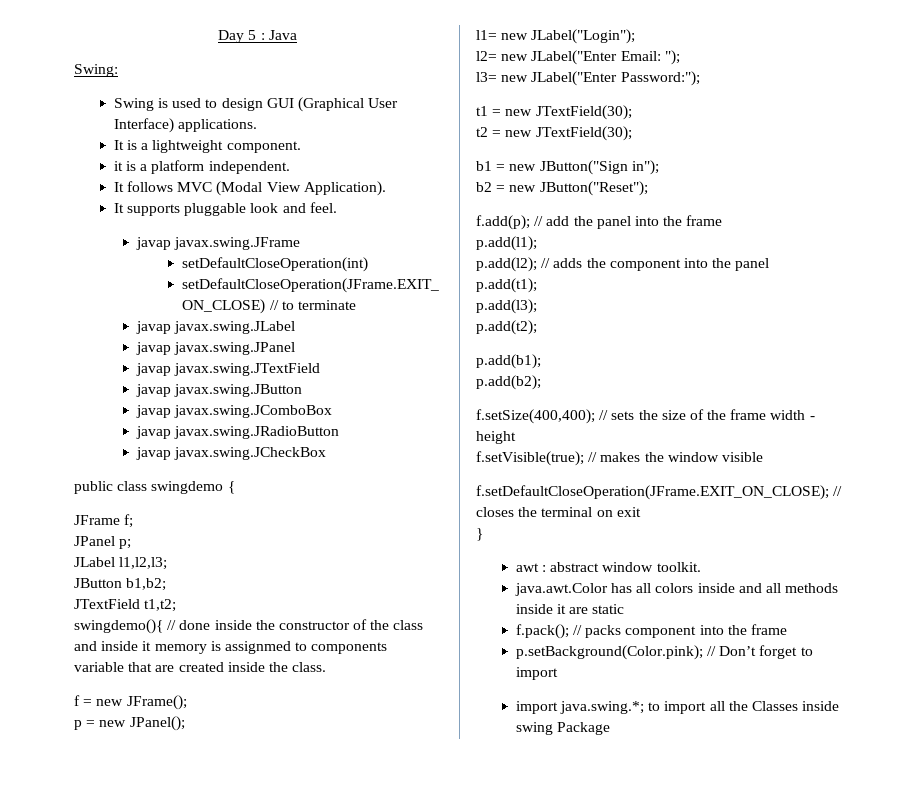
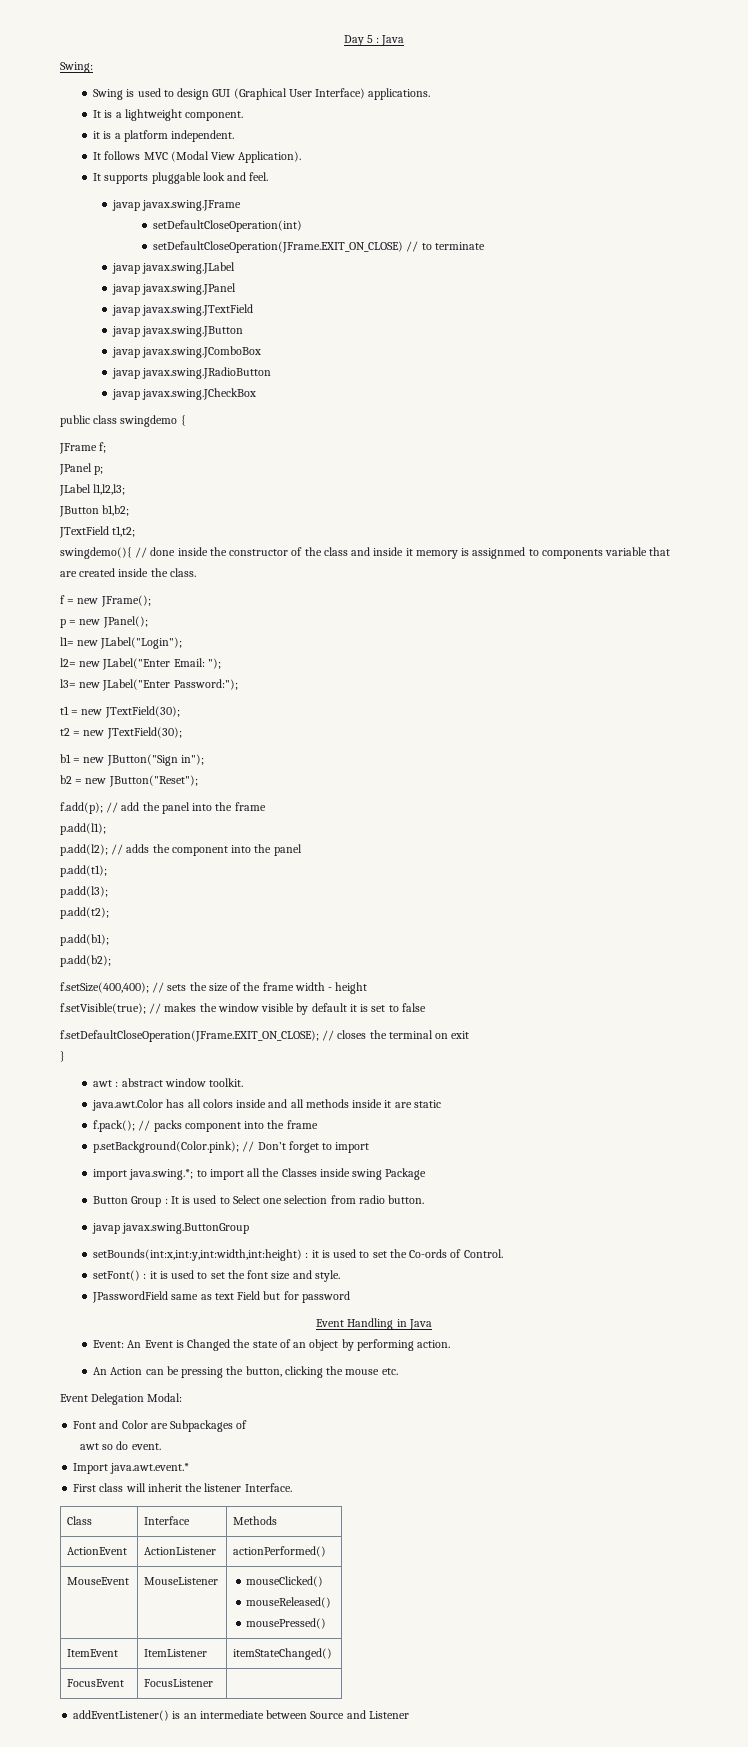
(763, 457) none -> [296,1003,426,1015] by default it is set to false
(611, 728) none -> [93,1195,425,1207] [92,1223,250,1234] [93,1249,503,1261] [93,1270,340,1282] [92,1291,350,1303] [316,1318,432,1330] [93,1339,451,1351] [93,1366,398,1378] [60,1393,183,1405] [73,1420,248,1432] [79,1441,161,1450] [73,1463,190,1474] [73,1483,292,1492] [67,1516,93,1525] [144,1516,191,1525] [233,1516,278,1525] [67,1547,128,1555] [144,1547,217,1555] [233,1546,327,1557] [67,1577,130,1585] [144,1577,219,1585] [246,1576,324,1587] [246,1597,332,1608] [246,1618,327,1629] [67,1649,119,1657] [144,1649,208,1657] [233,1648,333,1660] [67,1679,125,1687] [144,1679,214,1687] [73,1710,409,1721] // Button Group : It is used to Select one selection from radio button. // javap javax.swing.ButtonGroup // setBounds(int:x,int:y,int:width,int:height) : it is used to set the Co-ords of Control. // setFont() : it is used to set the font size and style. // JPasswordField same as text Field but for password // Event Handling in Java // Event: An Event is Changed the state of an object by performing action. // An Action can be pressing the button, clicking the mouse etc. // Event Delegation Modal: // Font and Color are Subpackages of // awt so do event. // Import java.awt.event.* // First class will inherit the listener Interface. // Class | Interface | Methods // ActionEvent | ActionListener | actionPerformed() // MouseEvent | MouseListener | mouseClicked() // mouseReleased() // mousePressed() // ItemEvent | ItemListener | itemStateChanged() // FocusEvent | FocusListener | // addEventListener() is an intermediate between Source and Listener

